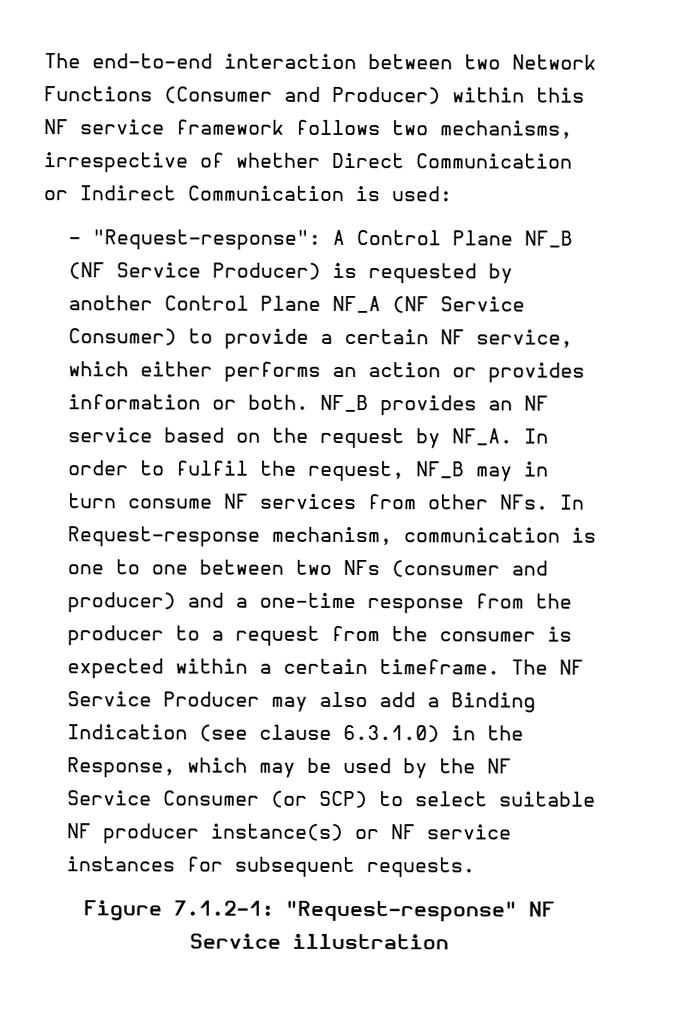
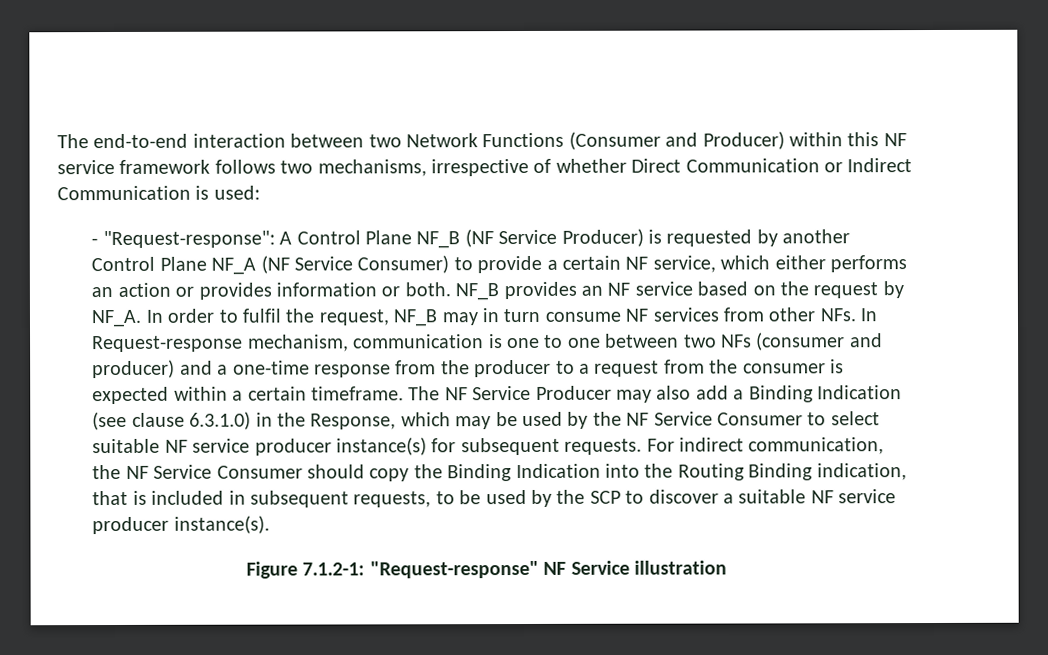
[271,790,369,809] (or SCP) -> (804, 419) none
(93, 831) none -> [192,438,251,453] service
[355,824,513,840] [66,856,176,872] or NF service instances -> (428, 446) none
(476, 867) none -> [646,437,885,455] [92,463,907,482] [92,489,897,508] [92,515,270,535] For indirect communication, the NF Service Consumer should copy the Binding Indication into the Routing Binding indication, that is included in subsequent requests, to be used by the SCP to discover a suitable NF service producer instance(s).

